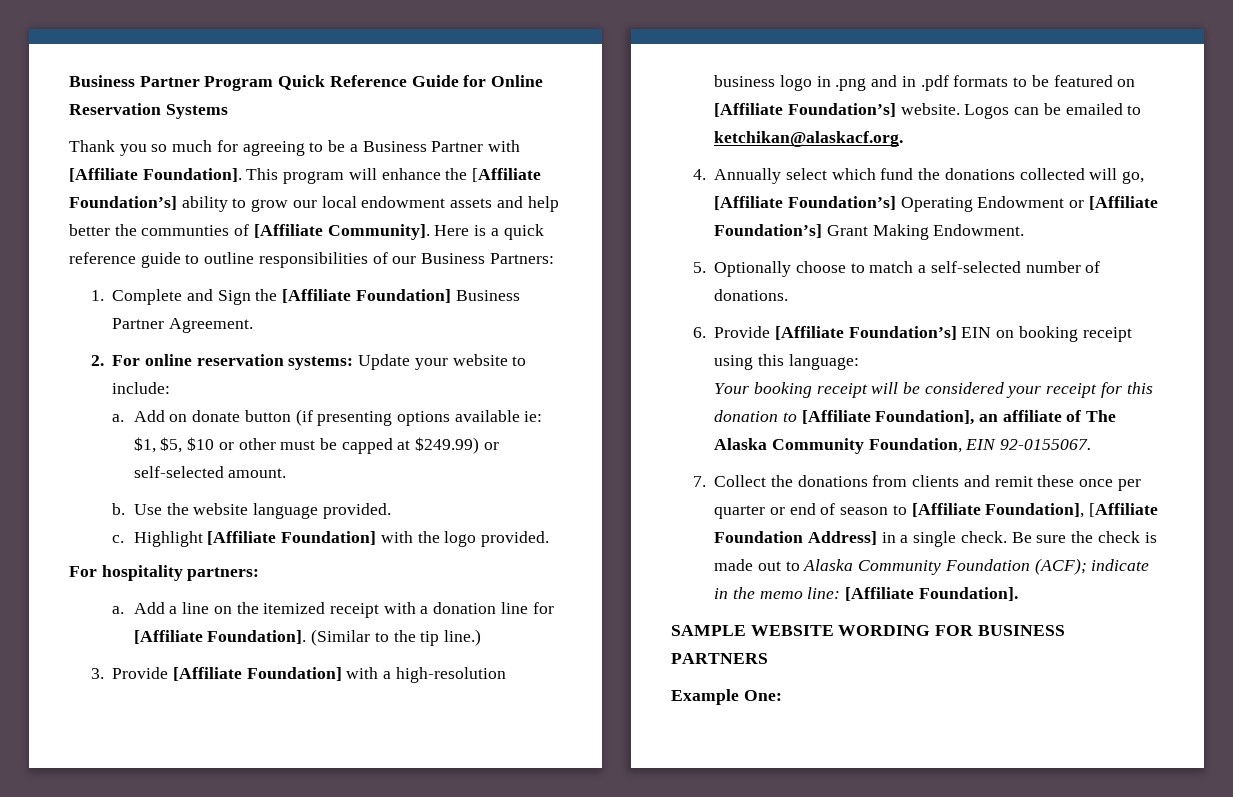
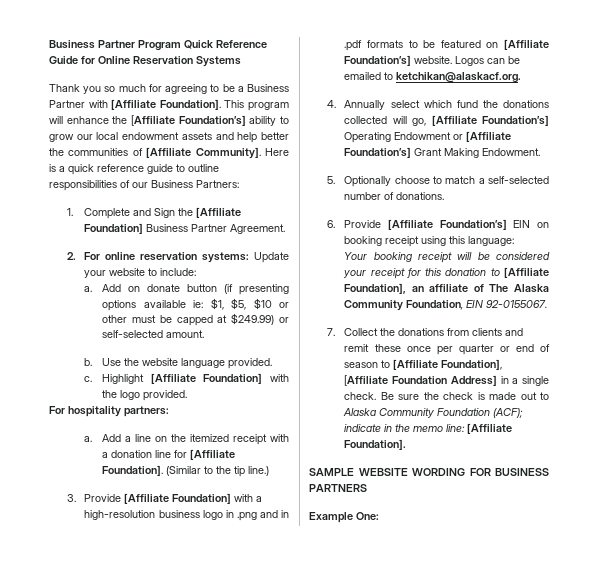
[141,225,230,236] communties -> [68,148,129,156] communities

